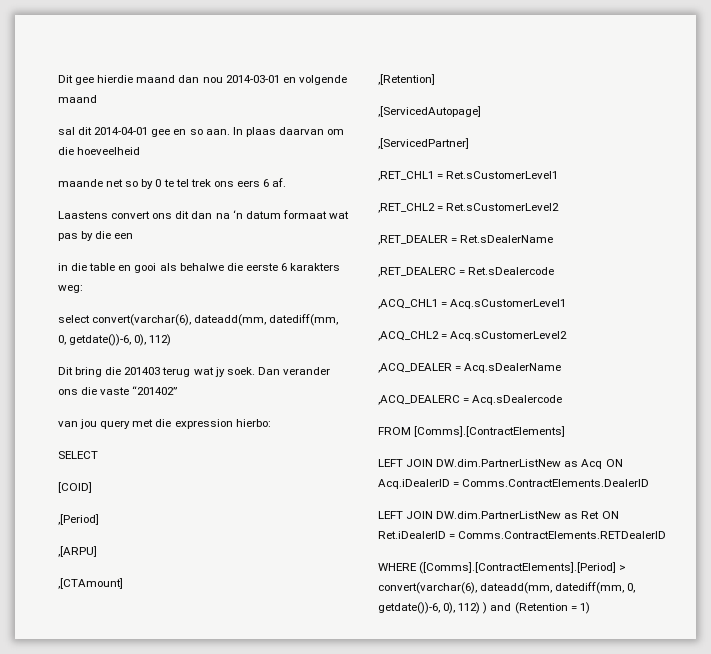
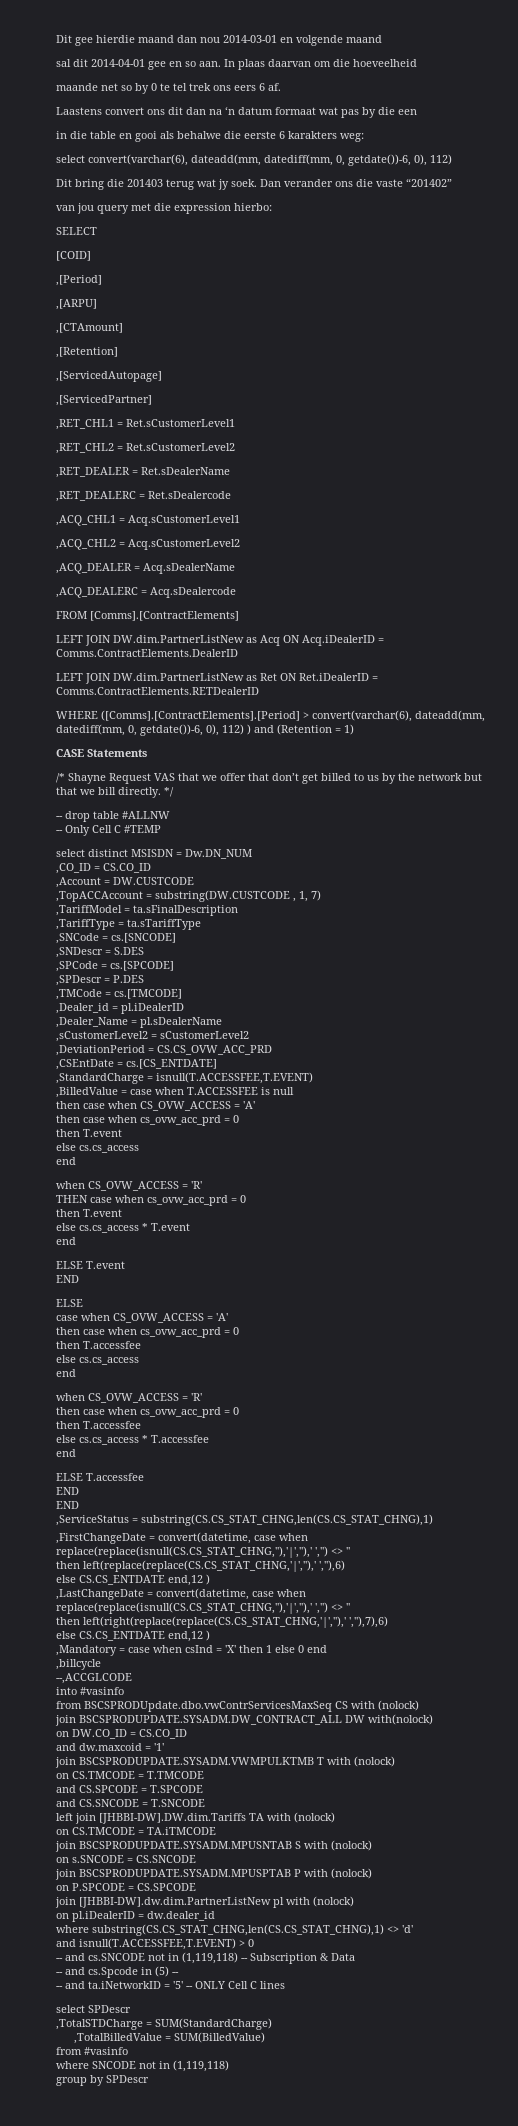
(590, 608) none -> [56,749,147,757] [56,773,482,784] [56,787,174,798] [56,811,170,822] [56,825,161,836] [56,849,252,859] [56,863,151,874] [56,877,194,888] [56,890,321,902] [56,905,238,916] [56,919,201,930] [56,933,176,944] [56,947,144,958] [56,961,174,972] [56,975,144,986] [56,989,182,1000] [56,1003,184,1014] [56,1017,222,1028] [56,1031,249,1042] [56,1045,272,1056] [56,1059,217,1070] [56,1072,313,1084] [56,1087,294,1098] [56,1101,255,1111] [56,1115,239,1126] [56,1129,122,1137] [56,1143,139,1153] [56,1157,76,1165] [56,1181,202,1191] [56,1195,246,1206] [56,1209,122,1217] [56,1223,190,1233] [56,1237,76,1245] [56,1261,125,1269] [56,1275,79,1283] [56,1299,83,1307] [56,1313,228,1323] [56,1327,239,1338] [56,1341,141,1349] [56,1355,139,1365] [56,1369,76,1377] [56,1393,202,1403] [56,1407,239,1418] [56,1421,141,1429] [56,1435,209,1445] [56,1449,76,1457] [56,1473,144,1481] [56,1487,79,1495] [56,1501,79,1509] [56,1514,433,1526] [56,1532,308,1544] [56,1546,350,1558] [56,1560,345,1572] [56,1574,210,1586] [56,1588,306,1600] [56,1602,350,1614] [56,1616,388,1628] [56,1630,210,1642] [56,1645,327,1656] [56,1659,101,1670] [56,1673,132,1684] [56,1687,124,1695] [56,1700,419,1712] [55,1714,433,1726] [56,1729,187,1739] [56,1743,164,1751] [55,1756,395,1768] [56,1771,204,1779] [56,1785,203,1793] [56,1799,205,1807] [56,1812,335,1824] [56,1827,216,1835] [55,1840,372,1852] [56,1855,196,1863] [55,1868,372,1880] [56,1883,196,1891] [55,1896,354,1908] [56,1911,215,1922] [56,1924,413,1936] [56,1938,254,1950] [56,1952,355,1964] [56,1966,179,1978] [56,1981,285,1989] [56,2005,131,2013] [56,2018,272,2030] [74,2032,266,2044] [56,2047,128,2055] [56,2060,229,2072] [56,2075,149,2086] // CASE Statements // /* Shayne Request VAS that we offer that don’t get billed to us by the network but that we bill directly. */ // -- drop table #ALLNW // -- Only Cell C #TEMP // select distinct MSISDN = Dw.DN_NUM // ,CO_ID = CS.CO_ID // ,Account = DW.CUSTCODE // ,TopACCAccount = substring(DW.CUSTCODE , 1, 7) // ,TariffModel = ta.sFinalDescription // ,TariffType = ta.sTariffType // ,SNCode = cs.[SNCODE] // ,SNDescr = S.DES // ,SPCode = cs.[SPCODE] // ,SPDescr = P.DES // ,TMCode = cs.[TMCODE] // ,Dealer_id = pl.iDealerID // ,Dealer_Name = pl.sDealerName // ,sCustomerLevel2 = sCustomerLevel2 // ,DeviationPeriod = CS.CS_OVW_ACC_PRD // ,CSEntDate = cs.[CS_ENTDATE] // ,StandardCharge = isnull(T.ACCESSFEE,T.EVENT) // ,BilledValue = case when T.ACCESSFEE is null // then case when CS_OVW_ACCESS = 'A' // then case when cs_ovw_acc_prd = 0 // then T.event // else cs.cs_access // end // when CS_OVW_ACCESS = 'R' // THEN case when cs_ovw_acc_prd = 0 // then T.event // else cs.cs_access * T.event // end // ELSE T.event // END // ELSE // case when CS_OVW_ACCESS = 'A' // then case when cs_ovw_acc_prd = 0 // then T.accessfee // else cs.cs_access // end // when CS_OVW_ACCESS = 'R' // then case when cs_ovw_acc_prd = 0 // then T.accessfee // else cs.cs_access * T.accessfee // end // ELSE T.accessfee // END // END // ,ServiceStatus = substring(CS.CS_STAT_CHNG,len(CS.CS_STAT_CHNG),1) // ,FirstChangeDate = convert(datetime, case when replace(replace(isnull(CS.CS_STAT_CHNG,''),'|',''),' ','') <> '' // then left(replace(replace(CS.CS_STAT_CHNG,'|',''),' ',''),6) // else CS.CS_ENTDATE end,12 ) // ,LastChangeDate = convert(datetime, case when replace(replace(isnull(CS.CS_STAT_CHNG,''),'|',''),' ','') <> '' // then left(right(replace(replace(CS.CS_STAT_CHNG,'|',''),' ',''),7),6) // else CS.CS_ENTDATE end,12 ) // ,Mandatory = case when csInd = 'X' then 1 else 0 end // ,billcycle // --,ACCGLCODE // into #vasinfo // from BSCSPRODUpdate.dbo.vwContrServicesMaxSeq CS with (nolock) // join BSCSPRODUPDATE.SYSADM.DW_CONTRACT_ALL DW with(nolock) // on DW.CO_ID = CS.CO_ID // and dw.maxcoid = '1' // join BSCSPRODUPDATE.SYSADM.VWMPULKTMB T with (nolock) // on CS.TMCODE = T.TMCODE // and CS.SPCODE = T.SPCODE // and CS.SNCODE = T.SNCODE // left join [JHBBI-DW].DW.dim.Tariffs TA with (nolock) // on CS.TMCODE = TA.iTMCODE // join BSCSPRODUPDATE.SYSADM.MPUSNTAB S with (nolock) // on s.SNCODE = CS.SNCODE // join BSCSPRODUPDATE.SYSADM.MPUSPTAB P with (nolock) // on P.SPCODE = CS.SPCODE // join [JHBBI-DW].dw.dim.PartnerListNew pl with (nolock) // on pl.iDealerID = dw.dealer_id // where substring(CS.CS_STAT_CHNG,len(CS.CS_STAT_CHNG),1) <> 'd' // and isnull(T.ACCESSFEE,T.EVENT) > 0 // -- and cs.SNCODE not in (1,119,118) -- Subscription & Data // -- and cs.Spcode in (5) -- // -- and ta.iNetworkID = '5' -- ONLY Cell C lines // select SPDescr // ,TotalSTDCharge = SUM(StandardCharge) // ,TotalBilledValue = SUM(BilledValue) // from #vasinfo // where SNCODE not in (1,119,118) // group by SPDescr

